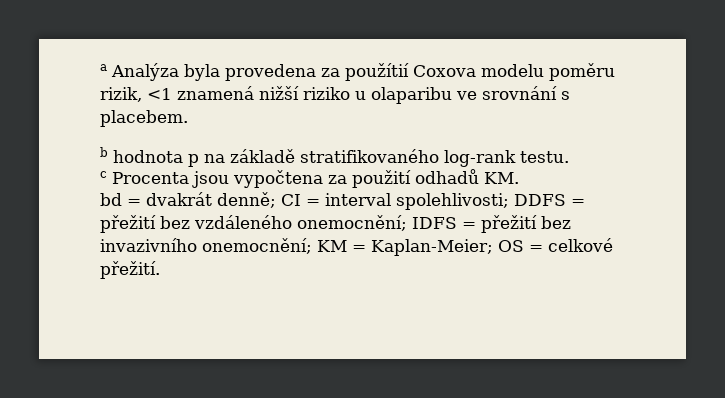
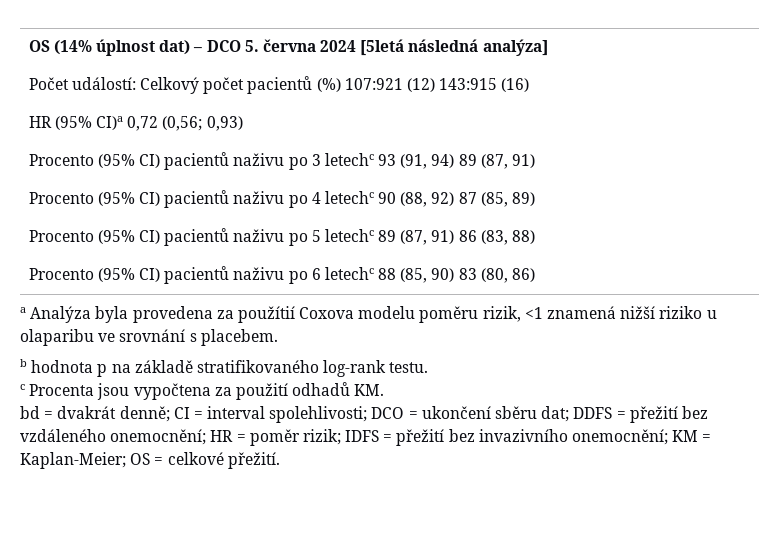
(100, 67) none -> [28,39,548,56] [28,76,530,94] [28,116,243,131] [28,152,535,170] [28,190,535,208] [28,228,535,246] [28,266,535,284] OS (14% úplnost dat) – DCO 5. června 2024 [5letá následná analýza] // Počet událostí: Celkový počet pacientů (%) 107:921 (12) 143:915 (16) // HR (95% CI)a 0,72 (0,56; 0,93) // Procento (95% CI) pacientů naživu po 3 letechc 93 (91, 94) 89 (87, 91) // Procento (95% CI) pacientů naživu po 4 letechc 90 (88, 92) 87 (85, 89) // Procento (95% CI) pacientů naživu po 5 letechc 89 (87, 91) 86 (83, 88) // Procento (95% CI) pacientů naživu po 6 letechc 88 (85, 90) 83 (80, 86) //
(509, 201) none -> [371,406,570,422] DCO = ukončení sběru dat;
(407, 223) none -> [210,429,341,446] HR = poměr rizik;

